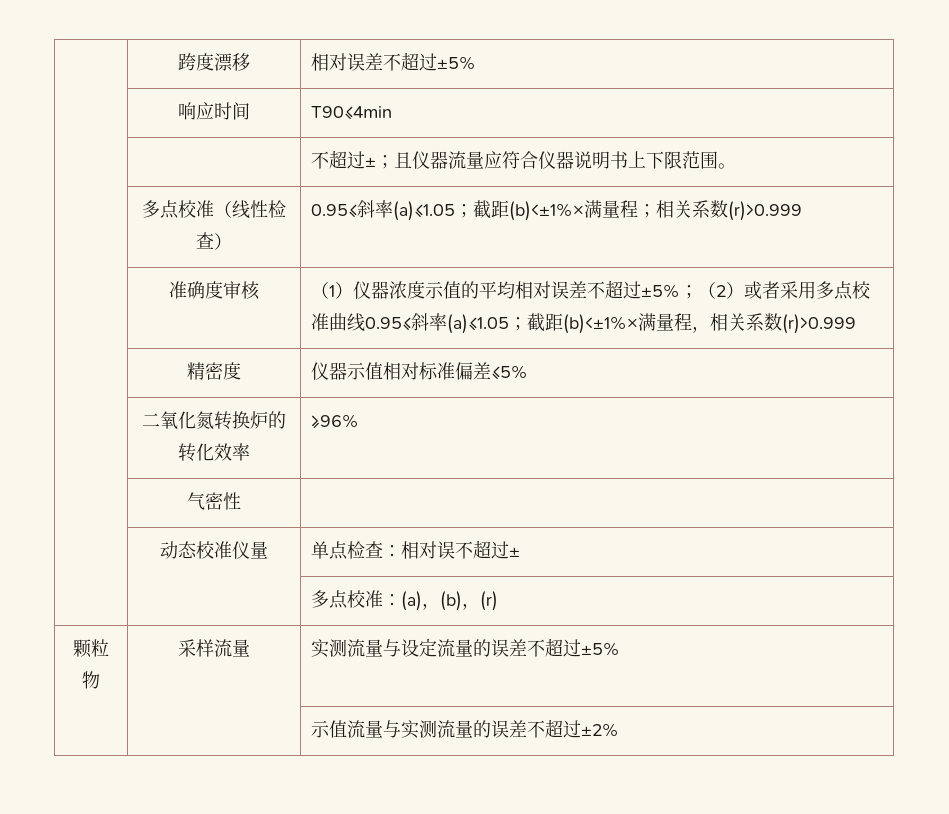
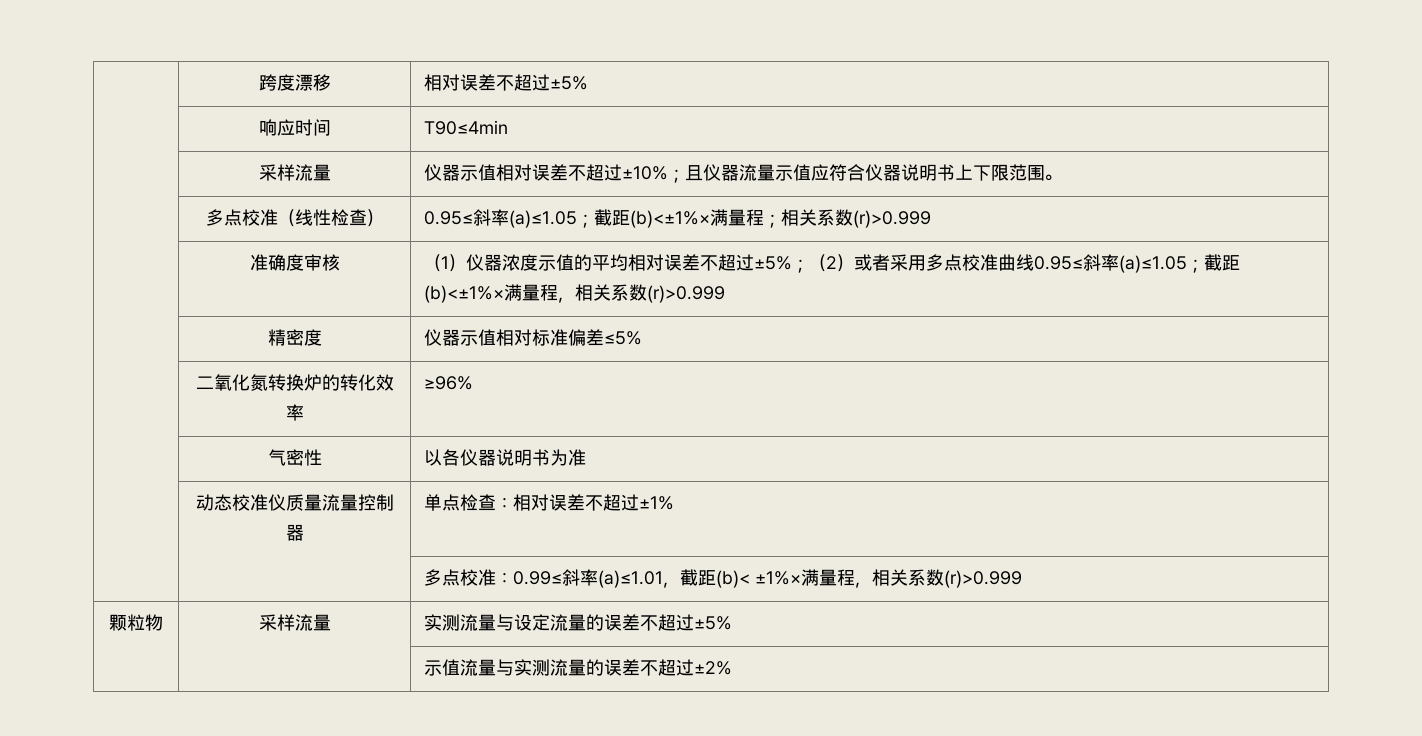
[310,150,376,169] | 不超过± -> [258,164,331,181] [424,164,669,181] 采样流量 | 仪器示值相对误差不超过±10%
(484, 160) none -> [775,164,812,181] 示值
(241, 501) none -> [424,449,587,466] 以各仪器说明书为准
[250,541,268,559] 量 -> [285,494,394,511] [285,524,304,541] 质量流量控制器
[454,540,520,559] 不超过± -> [567,494,675,511] 差不超过±1%
[400,591,498,611] (a)，(b)，(r) -> [513,569,1023,588] 0.99≤斜率(a)≤1.01，截距(b)< ±1%×满量程，相关系数(r)>0.999

